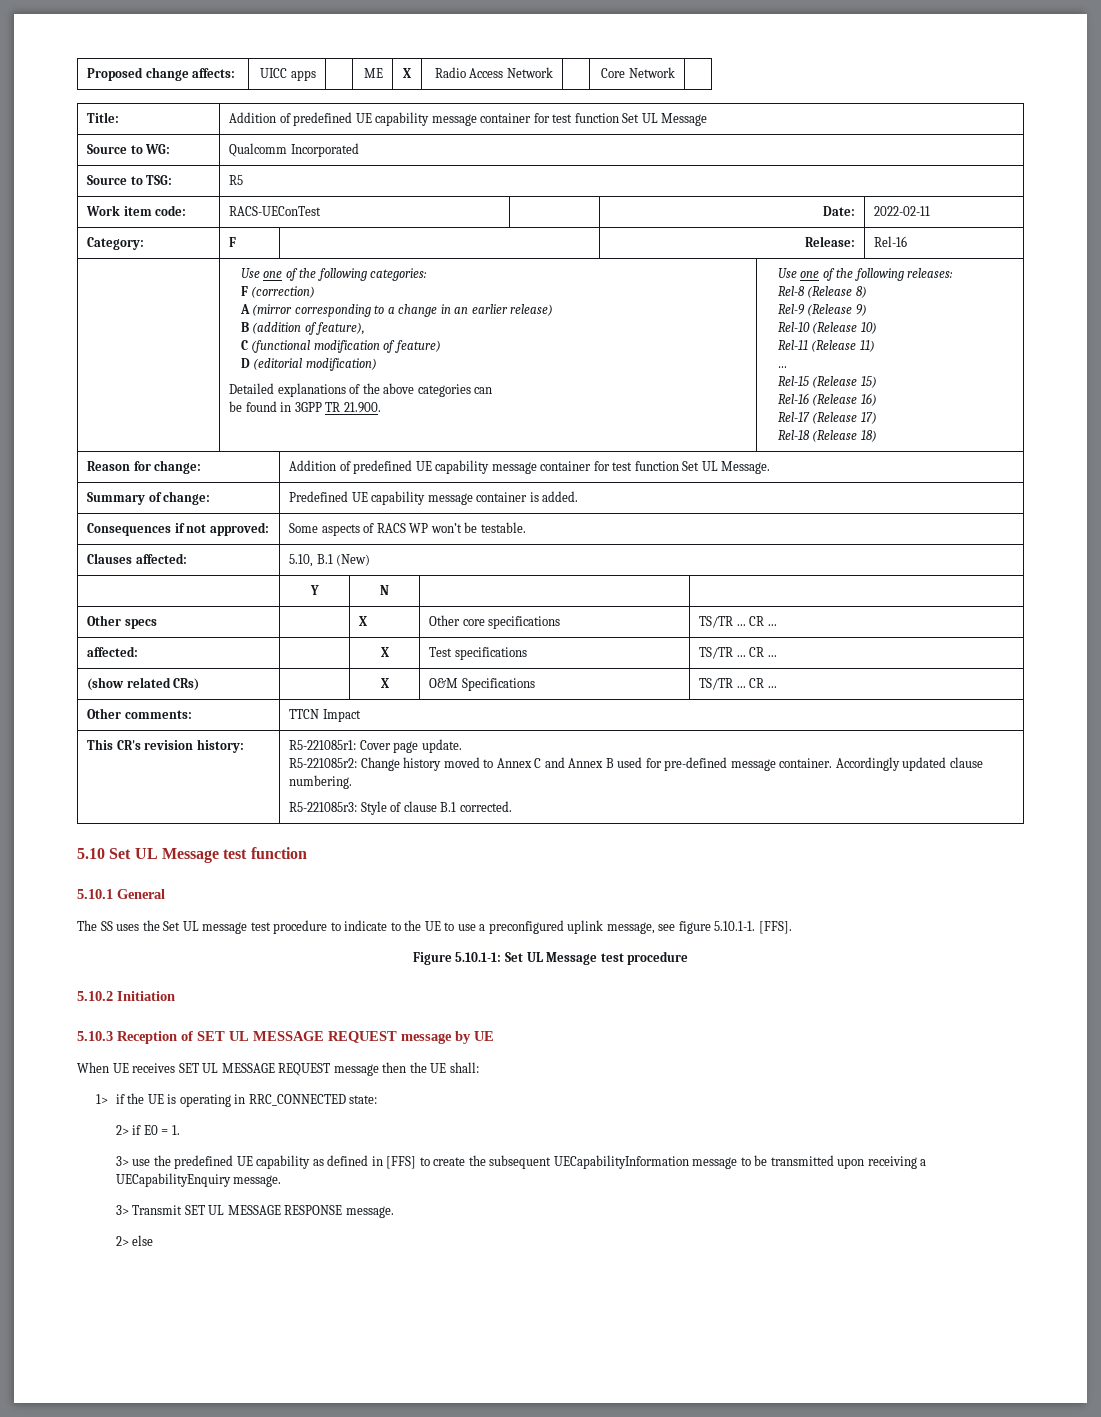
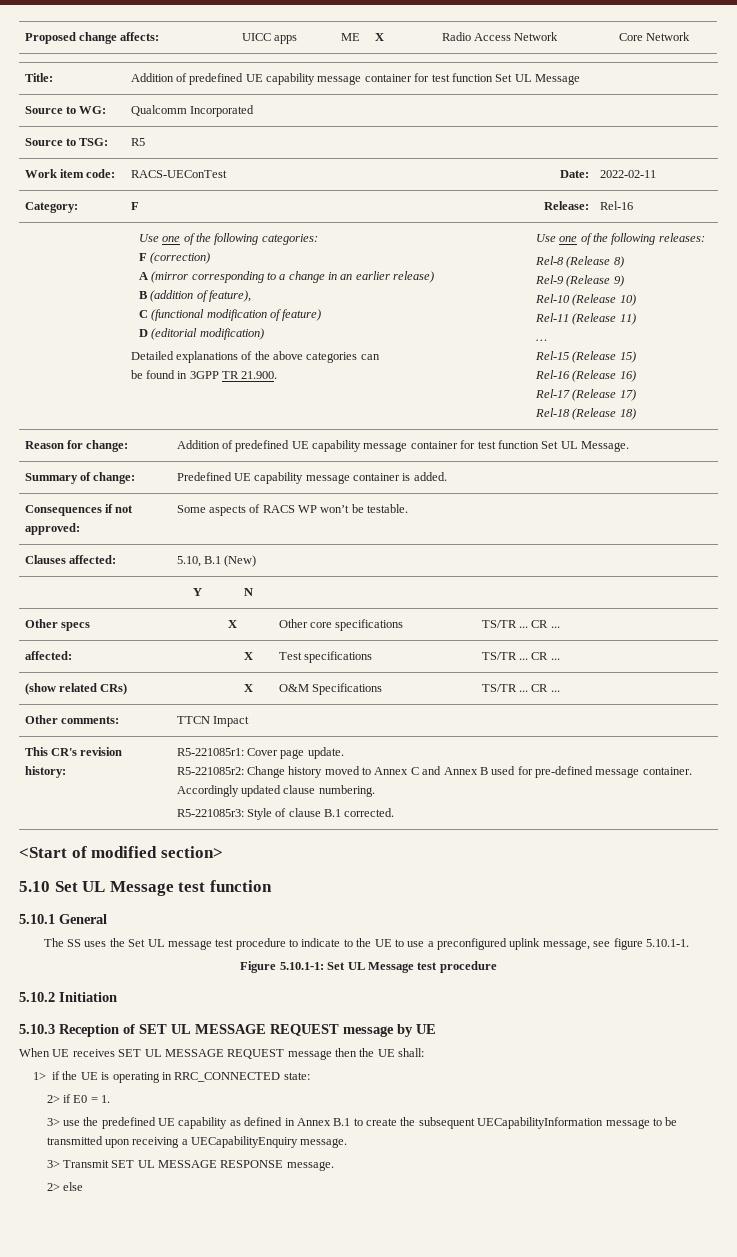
(512, 806) none -> [19,846,223,858] // <Start of modified section>
[758,921,792,934] [FFS]. -> (689, 943) none
[386,1156,417,1169] [FFS] -> [296,1118,351,1126] Annex B.1

